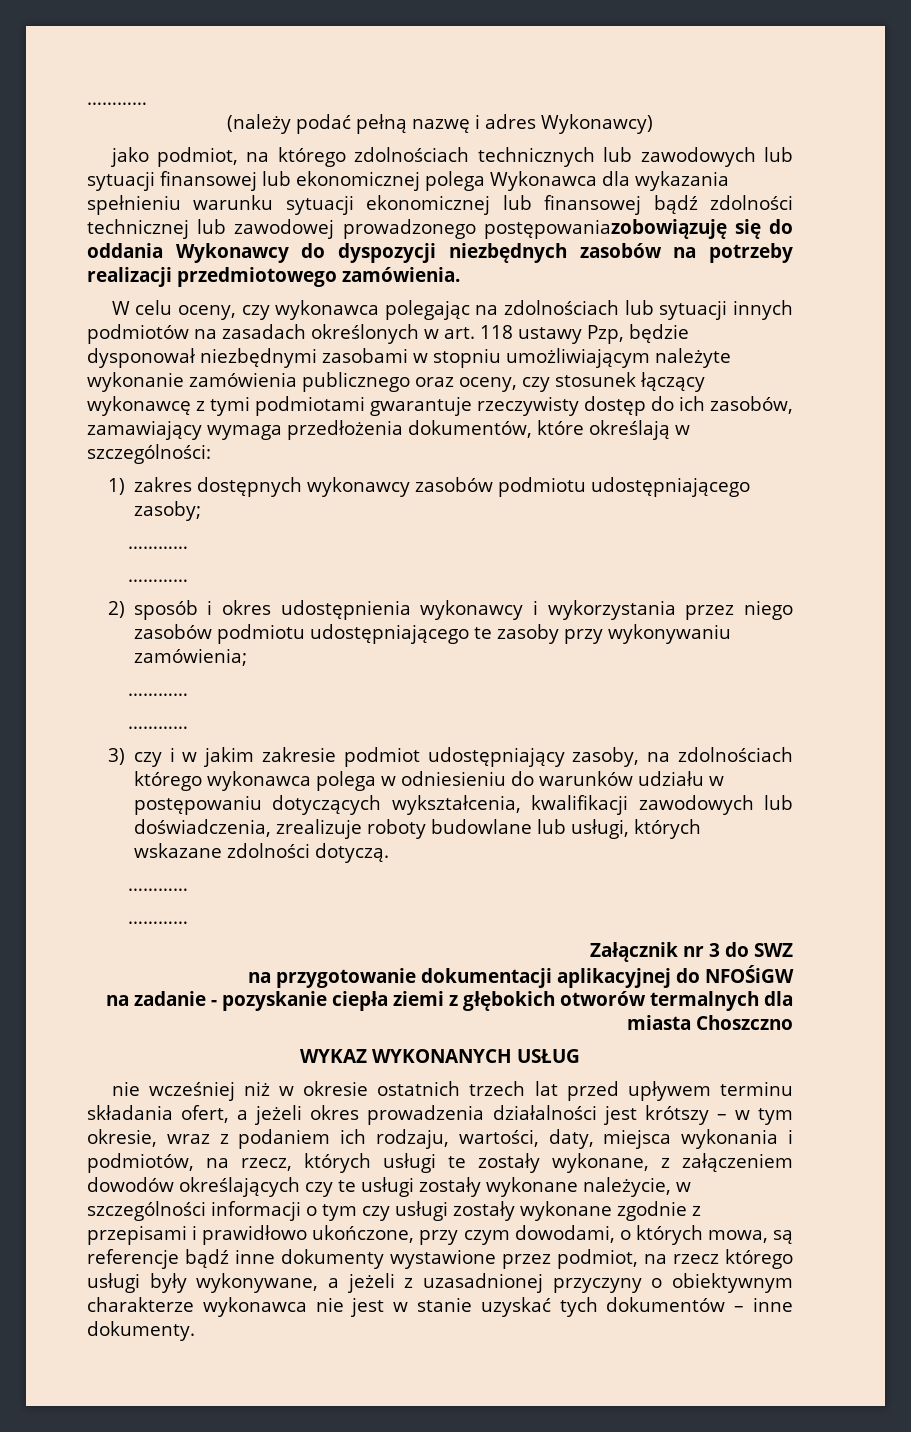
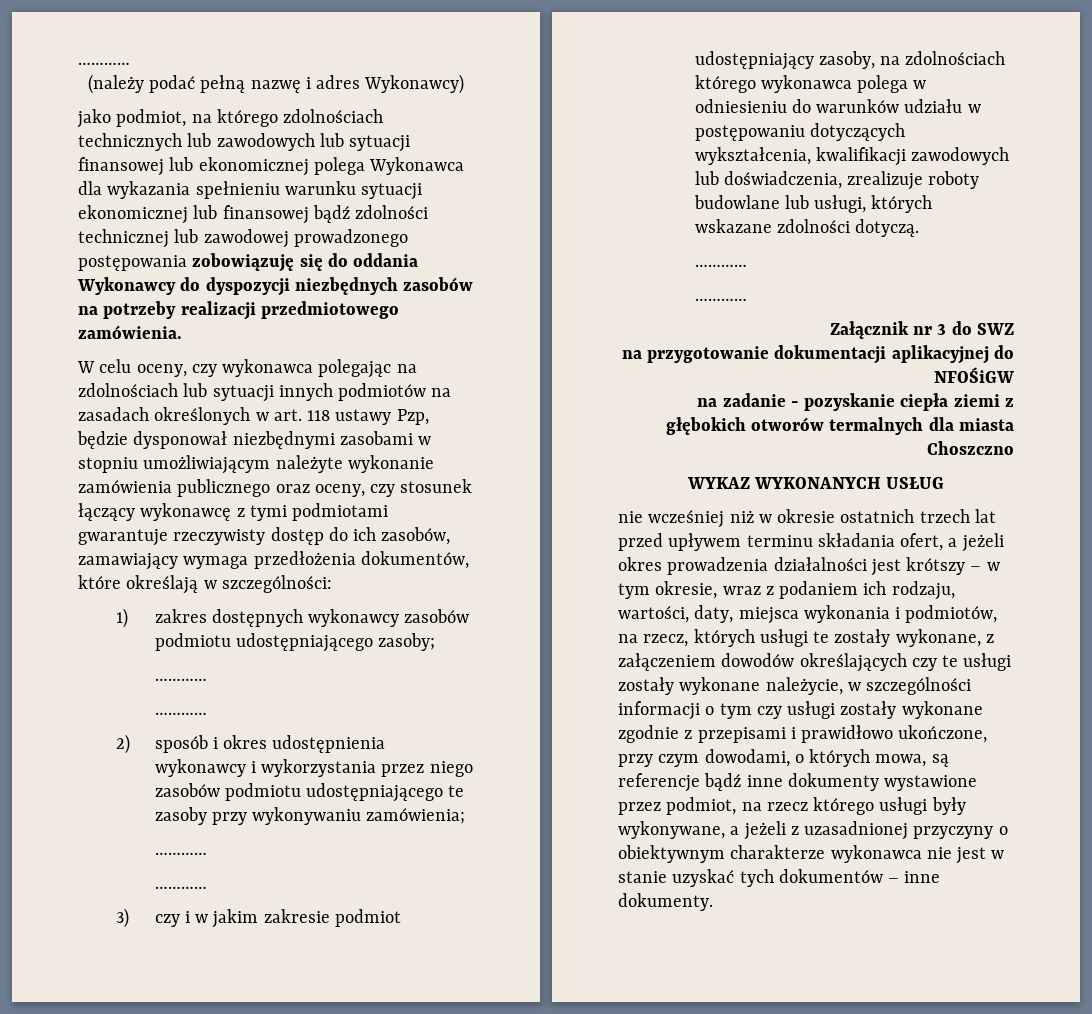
[483,219,727,239] postępowaniazobowiązuję -> [78,253,295,272] postępowania zobowiązuję

